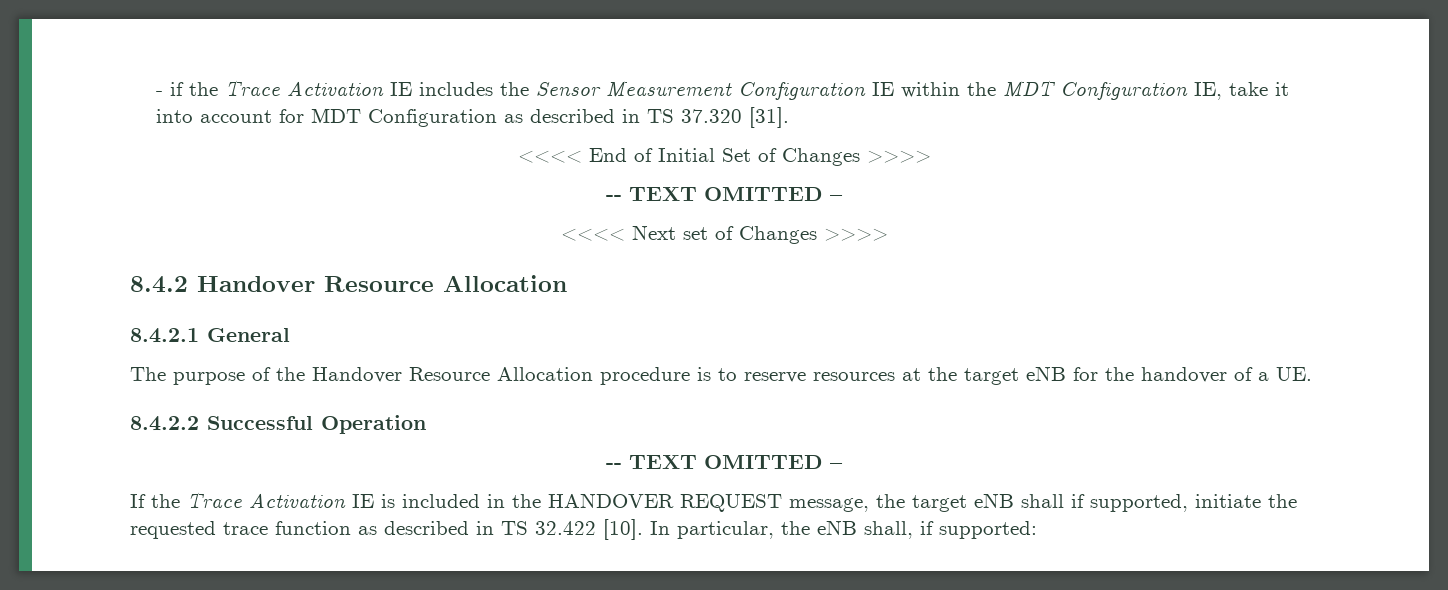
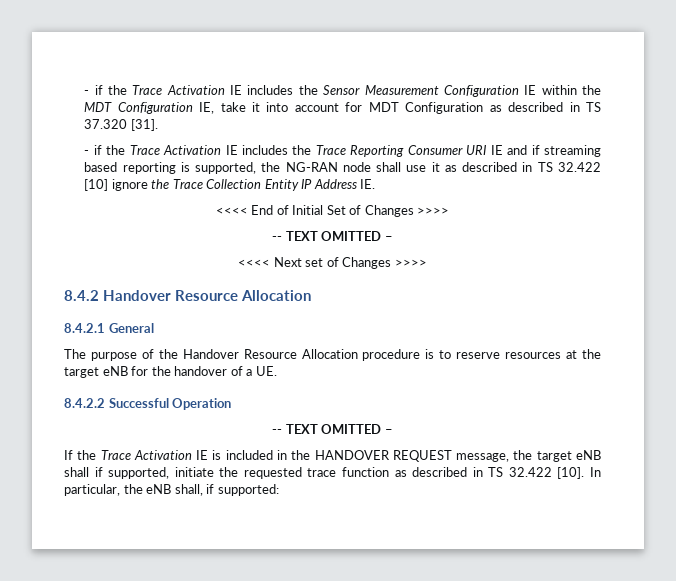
(790, 117) none -> [84,145,602,157] [84,162,602,174] [84,179,376,191] // - if the Trace Activation IE includes the Trace Reporting Consumer URI IE and if streaming based reporting is supported, the NG-RAN node shall use it as described in TS 32.422 [10] ignore the Trace Collection Entity IP Address IE.

